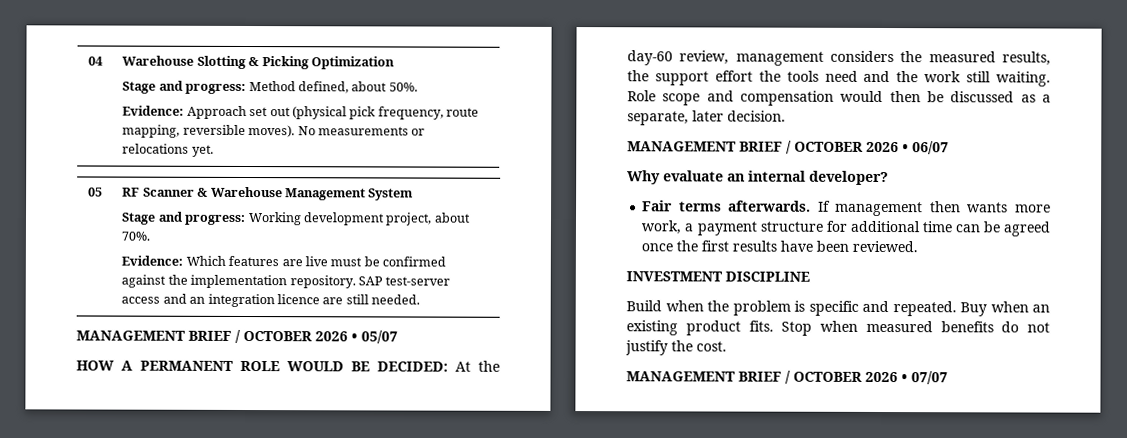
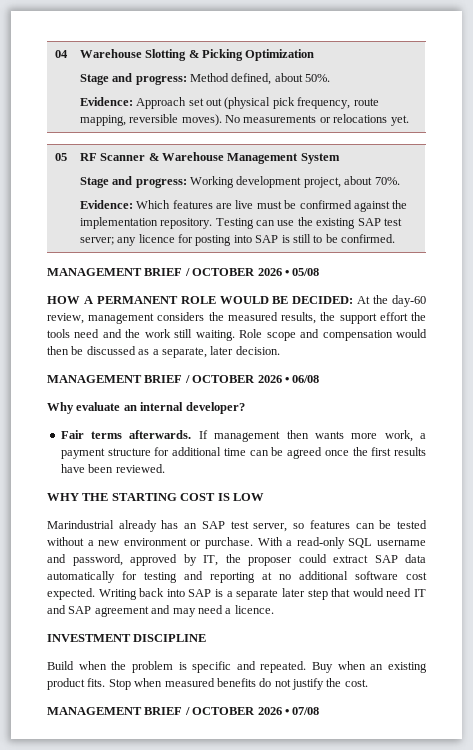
[357,276,451,286] [121,293,421,308] [76,329,398,344] SAP test-server access and an integration licence are still needed. // MANAGEMENT BRIEF / OCTOBER 2026 • 05/07 -> [215,217,402,229] [79,234,396,246] [47,268,320,276] Testing can use the existing SAP test server; any licence for posting into SAP is still to be confirmed. // MANAGEMENT BRIEF / OCTOBER 2026 • 05/08
[912,141,949,155] 06/07 -> [292,375,320,383] 06/08
(919, 246) none -> [47,493,264,501] [47,520,427,532] [47,537,426,549] [47,554,426,566] [47,571,427,583] [47,588,427,600] [47,605,274,617] // WHY THE STARTING COST IS LOW // Marindustrial already has an SAP test server, so features can be tested without a new environment or purchase. With a read-only SQL username and password, approved by IT, the proposer could extract SAP data automatically for testing and reporting at no additional software cost expected. Writing back into SAP is a separate later step that would need IT and SAP agreement and may need a licence.
[911,371,948,385] 07/07 -> [292,707,320,715] 07/08

